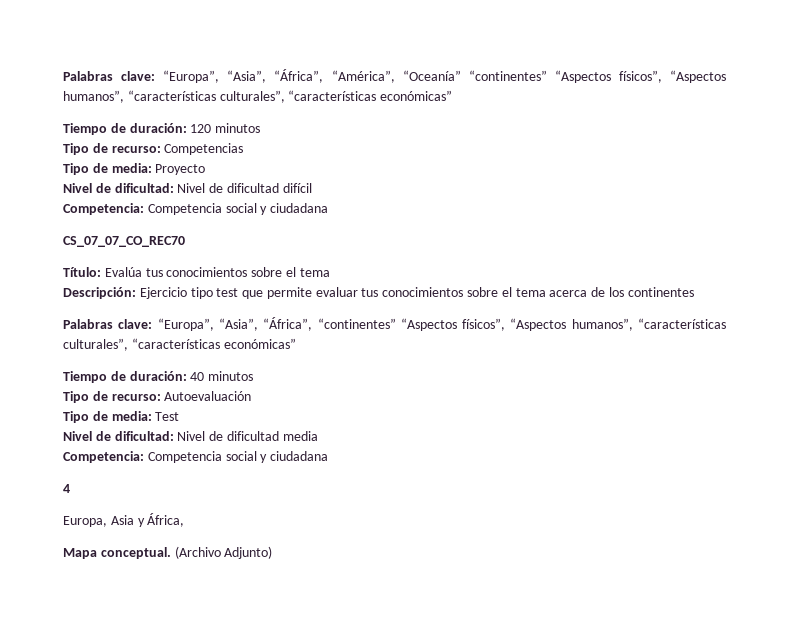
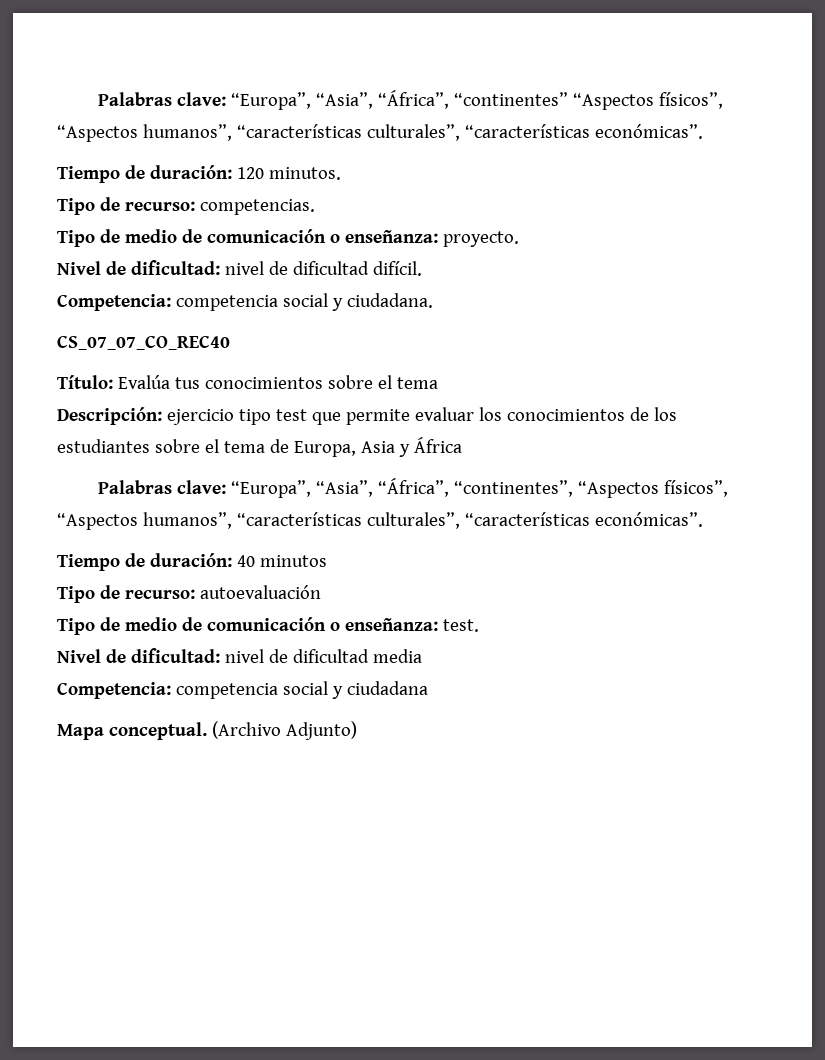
[63,69,727,83] [63,90,453,103] [63,123,261,135] [63,143,244,155] [63,163,206,175] [63,183,312,193] [63,203,329,215] [63,236,185,247] [63,267,330,277] [63,287,694,299] [63,317,726,331] [63,338,296,351] Palabras clave: “Europa”, “Asia”, “África”, “América”, “Oceanía” “continentes” “Aspectos físicos”, “Aspectos humanos”, “características culturales”, “características económicas” // Tiempo de duración: 120 minutos // Tipo de recurso: Competencias // Tipo de media: Proyecto // Nivel de dificultad: Nivel de dificultad difícil // Competencia: Competencia social y ciudadana // CS_07_07_CO_REC70 // Título: Evalúa tus conocimientos sobre el tema // Descripción: Ejercicio tipo test que permite evaluar tus conocimientos sobre el tema acerca de los continentes // Palabras clave: “Europa”, “Asia”, “África”, “continentes” “Aspectos físicos”, “Aspectos humanos”, “características culturales”, “características económicas” -> [97,90,723,110] [57,124,703,142] [57,165,341,183] [57,197,315,215] [57,229,519,247] [57,260,422,276] [57,293,433,311] [57,335,230,350] [57,375,438,389] [57,407,677,425] [57,437,462,457] [97,478,728,498] [57,512,703,530] Palabras clave: “Europa”, “Asia”, “África”, “continentes” “Aspectos físicos”, “Aspectos humanos”, “características culturales”, “características económicas”. // Tiempo de duración: 120 minutos. // Tipo de recurso: competencias. // Tipo de medio de comunicación o enseñanza: proyecto. // Nivel de dificultad: nivel de dificultad difícil. // Competencia: competencia social y ciudadana. // CS_07_07_CO_REC40 // Título: Evalúa tus conocimientos sobre el tema // Descripción: ejercicio tipo test que permite evaluar los conocimientos de los estudiantes sobre el tema de Europa, Asia y África // Palabras clave: “Europa”, “Asia”, “África”, “continentes”, “Aspectos físicos”, “Aspectos humanos”, “características culturales”, “características económicas”.
[164,391,252,401] [63,411,180,423] [63,431,206,441] Autoevaluación // Tipo de media: Test // Nivel de dificultad: Nivel -> [199,585,321,599] [57,617,479,635] [57,648,264,663] autoevaluación // Tipo de medio de comunicación o enseñanza: test. // Nivel de dificultad: nivel
[147,451,329,463] [63,484,70,493] [63,513,185,527] Competencia social y ciudadana // 4 // Europa, Asia y África, -> [175,681,428,699] competencia social y ciudadana

